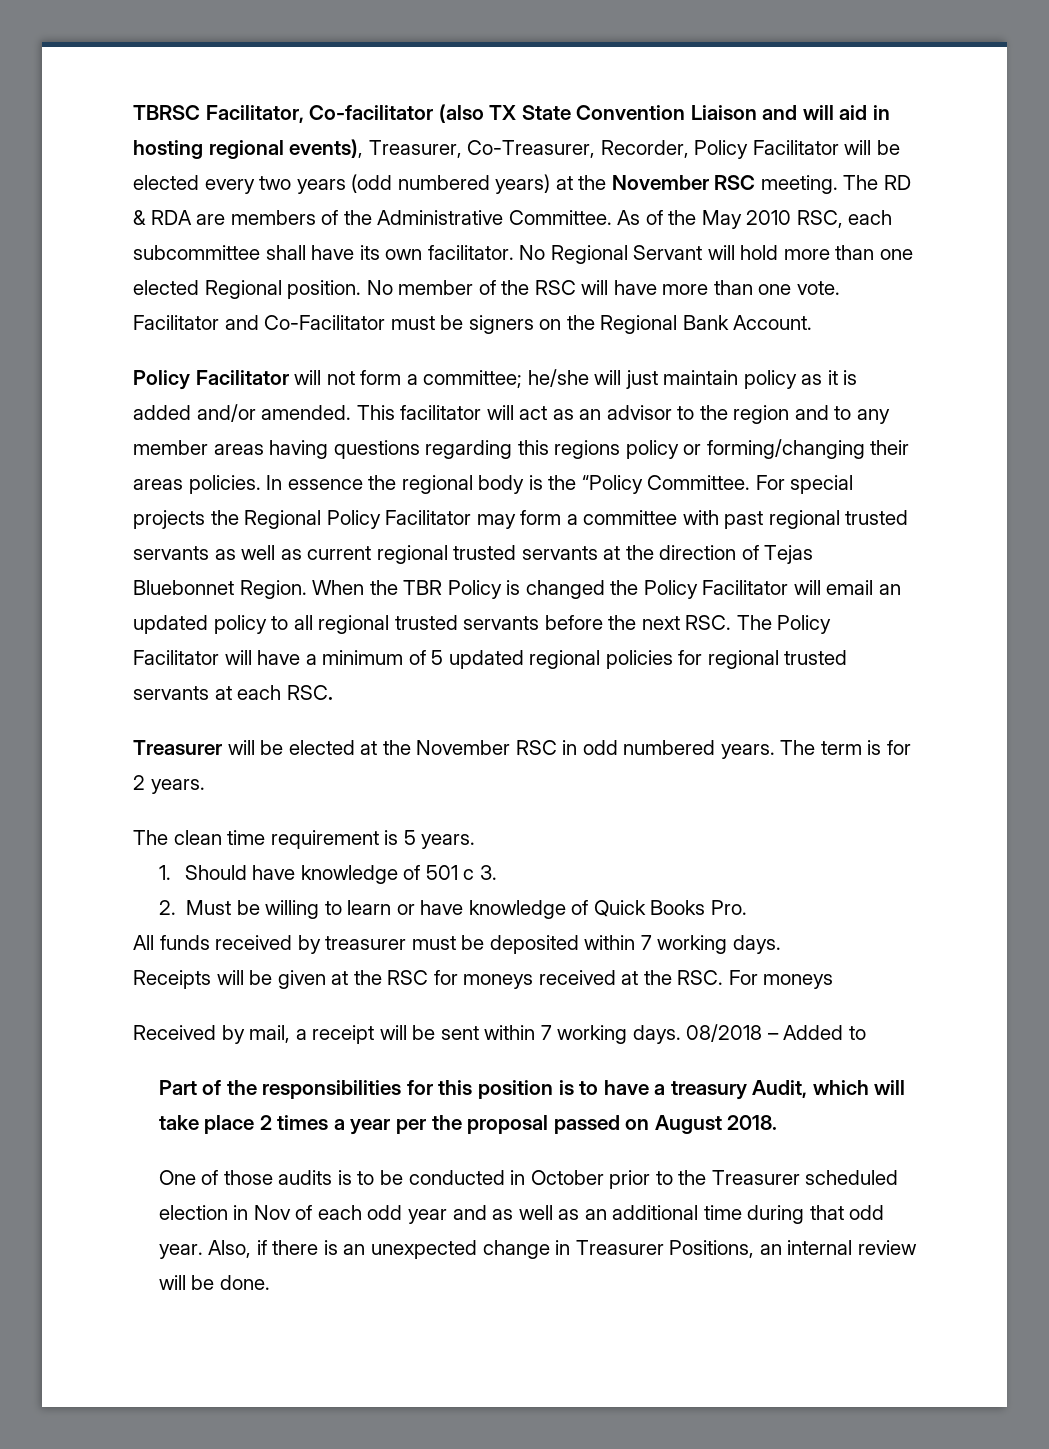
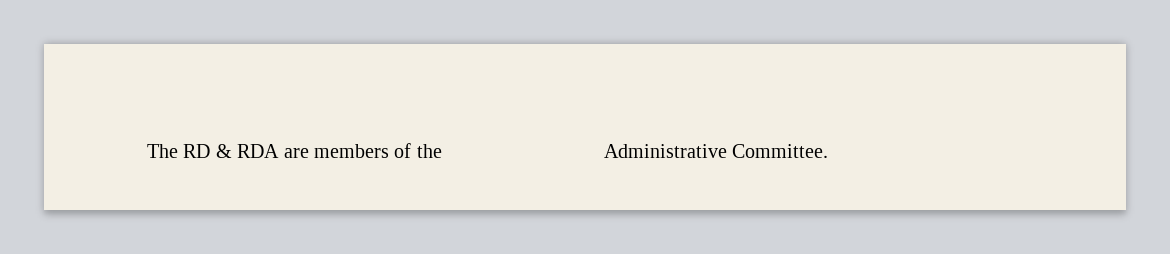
[133,104,890,123] [133,139,900,159] [133,174,838,194] TBRSC Facilitator, Co-facilitator (also TX State Convention Liaison and will aid in hosting regional events), Treasurer, Co-Treasurer, Recorder, Policy Facilitator will be elected every two years (odd numbered years) at the November RSC meeting. -> (147, 151) none
[617,210,893,229] [133,245,913,264] [133,280,840,299] [133,315,813,334] [133,369,858,390] [133,404,891,424] [133,439,910,459] [133,475,854,494] [133,510,909,529] [133,545,814,564] [133,580,901,599] [133,615,832,634] [133,650,848,669] [133,685,333,700] [133,740,912,759] [133,775,205,794] [133,830,476,849] [158,865,497,884] [158,900,747,919] [133,935,781,954] [133,970,834,989] [133,1024,867,1044] [158,1080,906,1100] [158,1115,778,1135] [158,1170,899,1189] [158,1205,885,1224] [158,1240,917,1259] [158,1275,270,1290] As of the May 2010 RSC, each subcommittee shall have its own facilitator. No Regional Servant will hold more than one elected Regional position. No member of the RSC will have more than one vote. Facilitator and Co-Facilitator must be signers on the Regional Bank Account. // Policy Facilitator will not form a committee; he/she will just maintain policy as it is added and/or amended. This facilitator will act as an advisor to the region and to any member areas having questions regarding this regions policy or forming/changing their areas policies. In essence the regional body is the “Policy Committee. For special projects the Regional Policy Facilitator may form a committee with past regional trusted servants as well as current regional trusted servants at the direction of Tejas Bluebonnet Region. When the TBR Policy is changed the Policy Facilitator will email an updated policy to all regional trusted servants before the next RSC. The Policy Facilitator will have a minimum of 5 updated regional policies for regional trusted servants at each RSC. // Treasurer will be elected at the November RSC in odd numbered years. The term is for 2 years. // The clean time requirement is 5 years. // 1. Should have knowledge of 501 c 3. // 2. Must be willing to learn or have knowledge of Quick Books Pro. // All funds received by treasurer must be deposited within 7 working days. // Receipts will be given at the RSC for moneys received at the RSC. For moneys // Received by mail, a receipt will be sent within 7 working days. 08/2018 – Added to // Part of the responsibilities for this position is to have a treasury Audit, which will take place 2 times a year per the proposal passed on August 2018. // One of those audits is to be conducted in October prior to the Treasurer scheduled election in Nov of each odd year and as well as an additional time during that odd year. Also, if there is an unexpected change in Treasurer Positions, an internal review will be done. -> (829, 151) none

